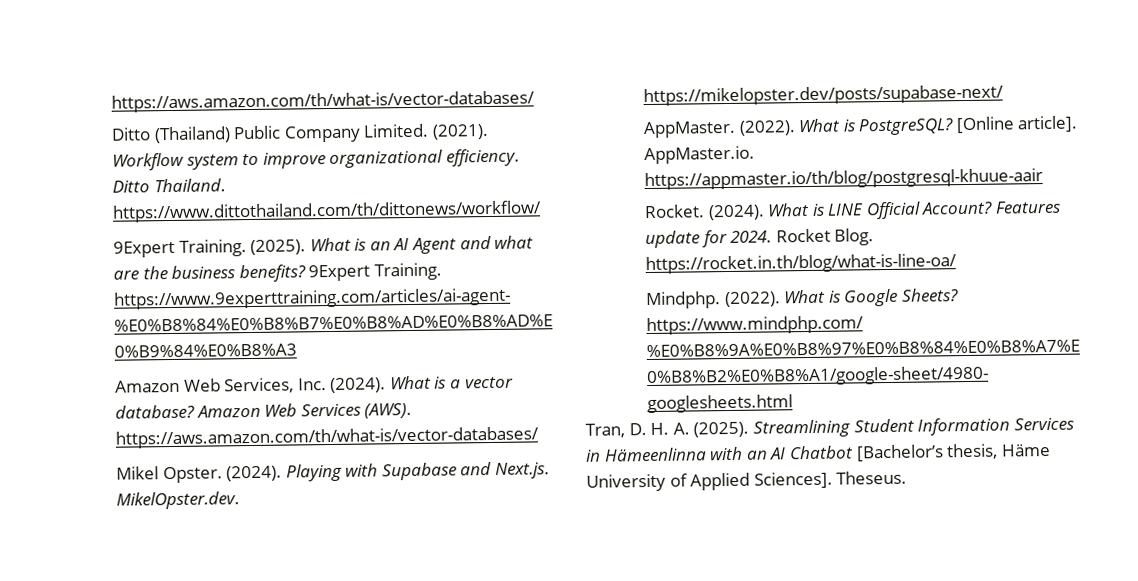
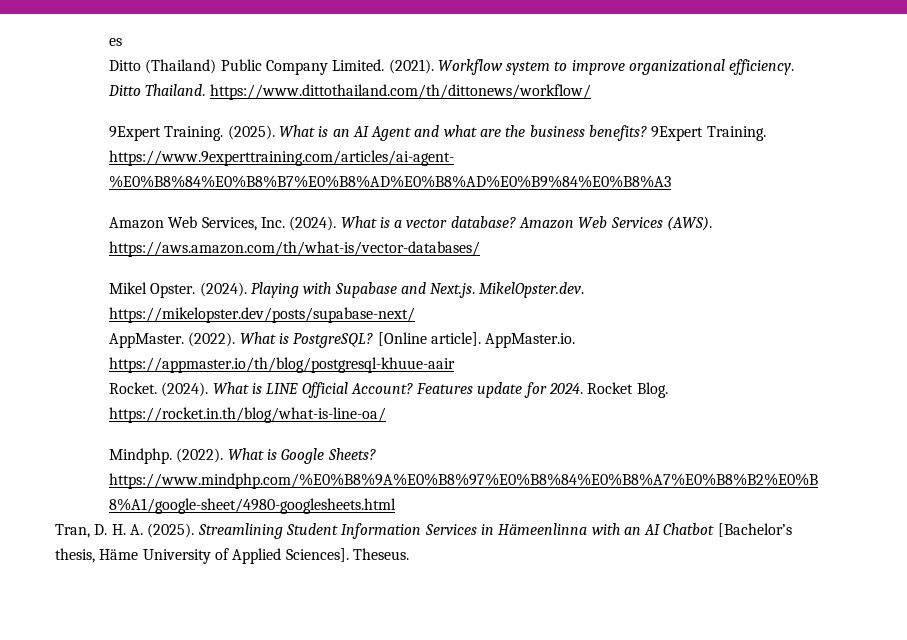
[110,90,535,113] https://aws.amazon.com/th/what-is/vector-databases/ -> [108,38,122,46] es

